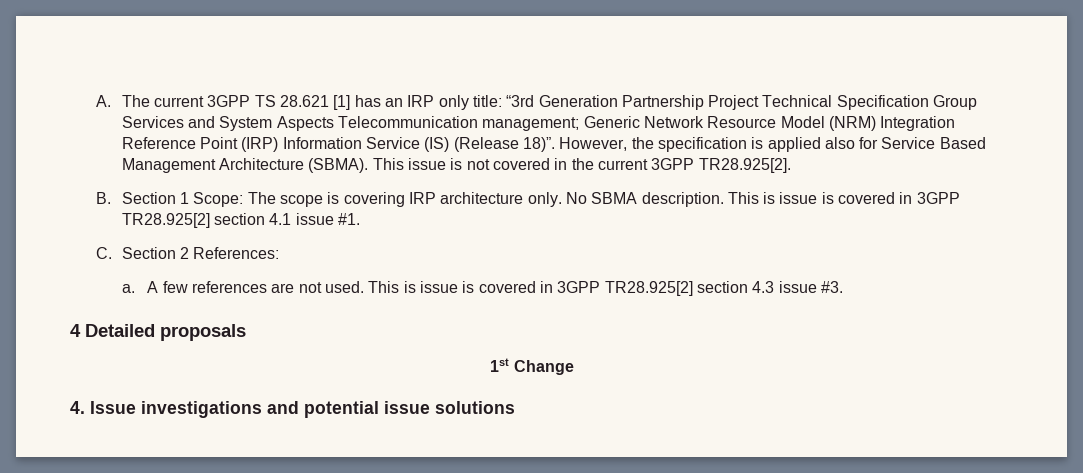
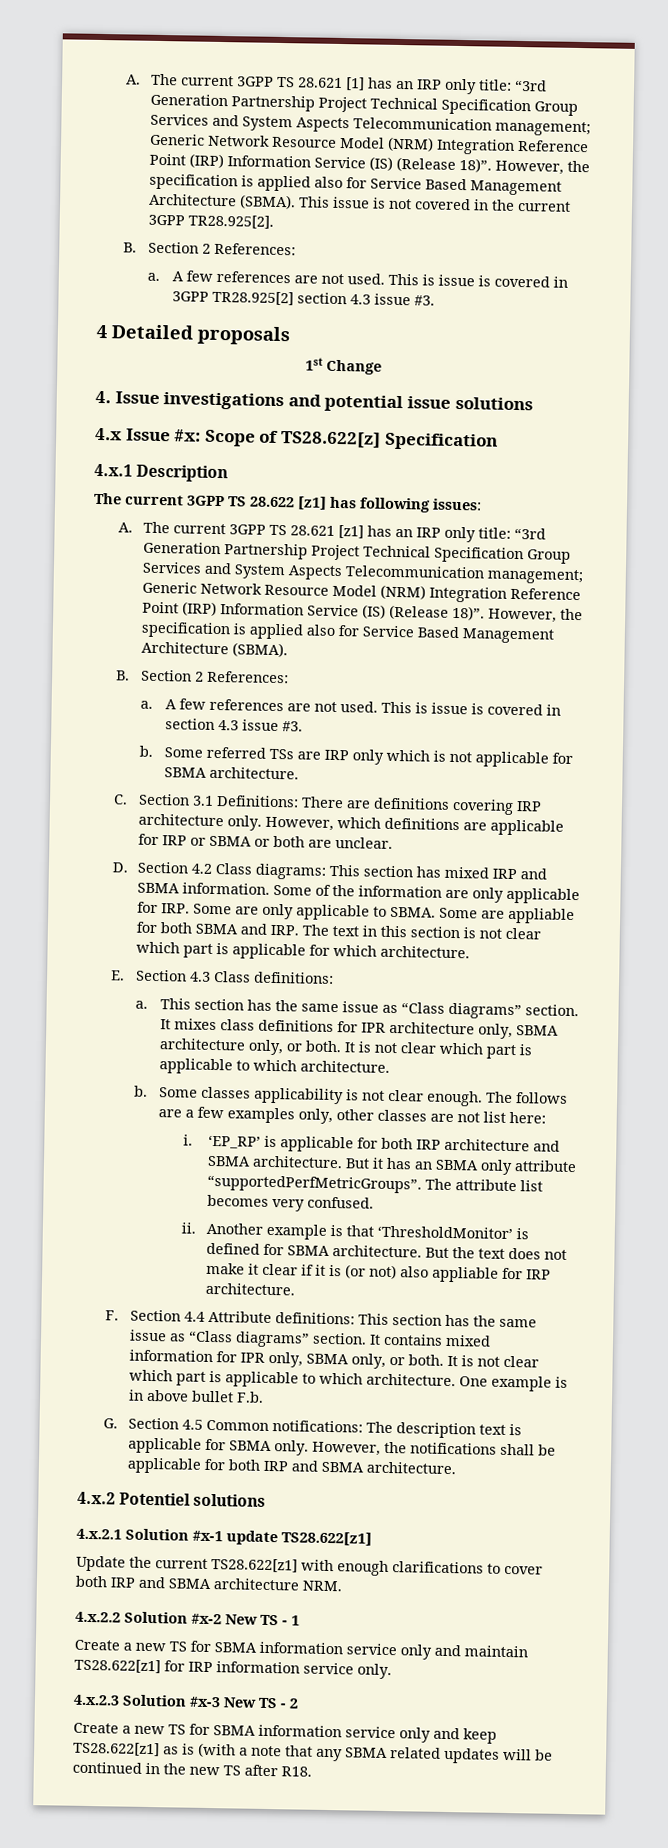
[179,192,960,207] [121,213,360,228] [95,247,176,259] 1 Scope: The scope is covering IRP architecture only. No SBMA description. This is issue is covered in 3GPP TR28.925[2] section 4.1 issue #1. // C. Section -> (200, 247) none
(515, 407) none -> [95,427,498,451] [94,463,229,483] [94,492,482,513] [118,521,547,543] [143,541,572,564] [142,561,584,585] [142,581,582,603] [142,601,584,623] [141,621,555,644] [141,641,289,658] [116,669,290,684] [140,698,562,716] [165,718,304,732] [139,745,574,768] [164,766,300,780] [113,793,543,815] [138,813,565,836] [138,833,394,849] [112,861,548,880] [137,882,581,905] [137,901,576,925] [136,921,542,940] [136,941,471,960] [111,969,335,985] [135,998,580,1020] [160,1018,560,1040] [159,1038,534,1060] [159,1058,391,1075] [134,1085,569,1107] [158,1106,547,1125] [183,1134,561,1153] [207,1155,578,1176] [207,1174,544,1194] [207,1194,375,1212] [181,1222,530,1240] [206,1242,568,1260] [206,1262,552,1283] [205,1282,296,1296] [105,1309,538,1328] [129,1329,492,1348] [129,1349,540,1369] [129,1369,569,1392] [128,1389,265,1403] [103,1417,523,1439] [128,1437,557,1456] [127,1457,457,1475] [77,1491,267,1507] [76,1528,372,1546] [76,1555,543,1576] [75,1575,342,1592] [75,1611,300,1626] [74,1639,528,1660] [74,1658,392,1680] [73,1694,299,1709] [73,1722,497,1744] [73,1741,553,1764] [72,1761,312,1777] // 4.x Issue #x: Scope of TS28.622[z] Specification // 4.x.1 Description // The current 3GPP TS 28.622 [z1] has following issues: // A. The current 3GPP TS 28.621 [z1] has an IRP only title: “3rd Generation Partnership Project Technical Specification Group Services and System Aspects Telecommunication management; Generic Network Resource Model (NRM) Integration Reference Point (IRP) Information Service (IS) (Release 18)”. However, the specification is applied also for Service Based Management Architecture (SBMA). // B. Section 2 References: // a. A few references are not used. This is issue is covered in section 4.3 issue #3. // b. Some referred TSs are IRP only which is not applicable for SBMA architecture. // C. Section 3.1 Definitions: There are definitions covering IRP architecture only. However, which definitions are applicable for IRP or SBMA or both are unclear. // D. Section 4.2 Class diagrams: This section has mixed IRP and SBMA information. Some of the information are only applicable for IRP. Some are only applicable to SBMA. Some are appliable for both SBMA and IRP. The text in this section is not clear which part is applicable for which architecture. // E. Section 4.3 Class definitions: // a. This section has the same issue as “Class diagrams” section. It mixes class definitions for IPR architecture only, SBMA architecture only, or both. It is not clear which part is applicable to which architecture. // b. Some classes applicability is not clear enough. The follows are a few examples only, other classes are not list here: // i. ‘EP_RP’ is applicable for both IRP architecture and SBMA architecture. But it has an SBMA only attribute “supportedPerfMetricGroups”. The attribute list becomes very confused. // ii. Another example is that ‘ThresholdMonitor’ is defined for SBMA architecture. But the text does not make it clear if it is (or not) also appliable for IRP architecture. // F. Section 4.4 Attribute definitions: This section has the same issue as “Class diagrams” section. It contains mixed information for IPR only, SBMA only, or both. It is not clear which part is applicable to which architecture. One example is in above bullet F.b. // G. Section 4.5 Common notifications: The description text is applicable for SBMA only. However, the notifications shall be applicable for both IRP and SBMA architecture. // 4.x.2 Potentiel solutions // 4.x.2.1 Solution #x-1 update TS28.622[z1] // Update the current TS28.622[z1] with enough clarifications to cover both IRP and SBMA architecture NRM. // 4.x.2.2 Solution #x-2 New TS - 1 // Create a new TS for SBMA information service only and maintain TS28.622[z1] for IRP information service only. // 4.x.2.3 Solution #x-3 New TS - 2 // Create a new TS for SBMA information service only and keep TS28.622[z1] as is (with a note that any SBMA related updates will be continued in the new TS after R18.

